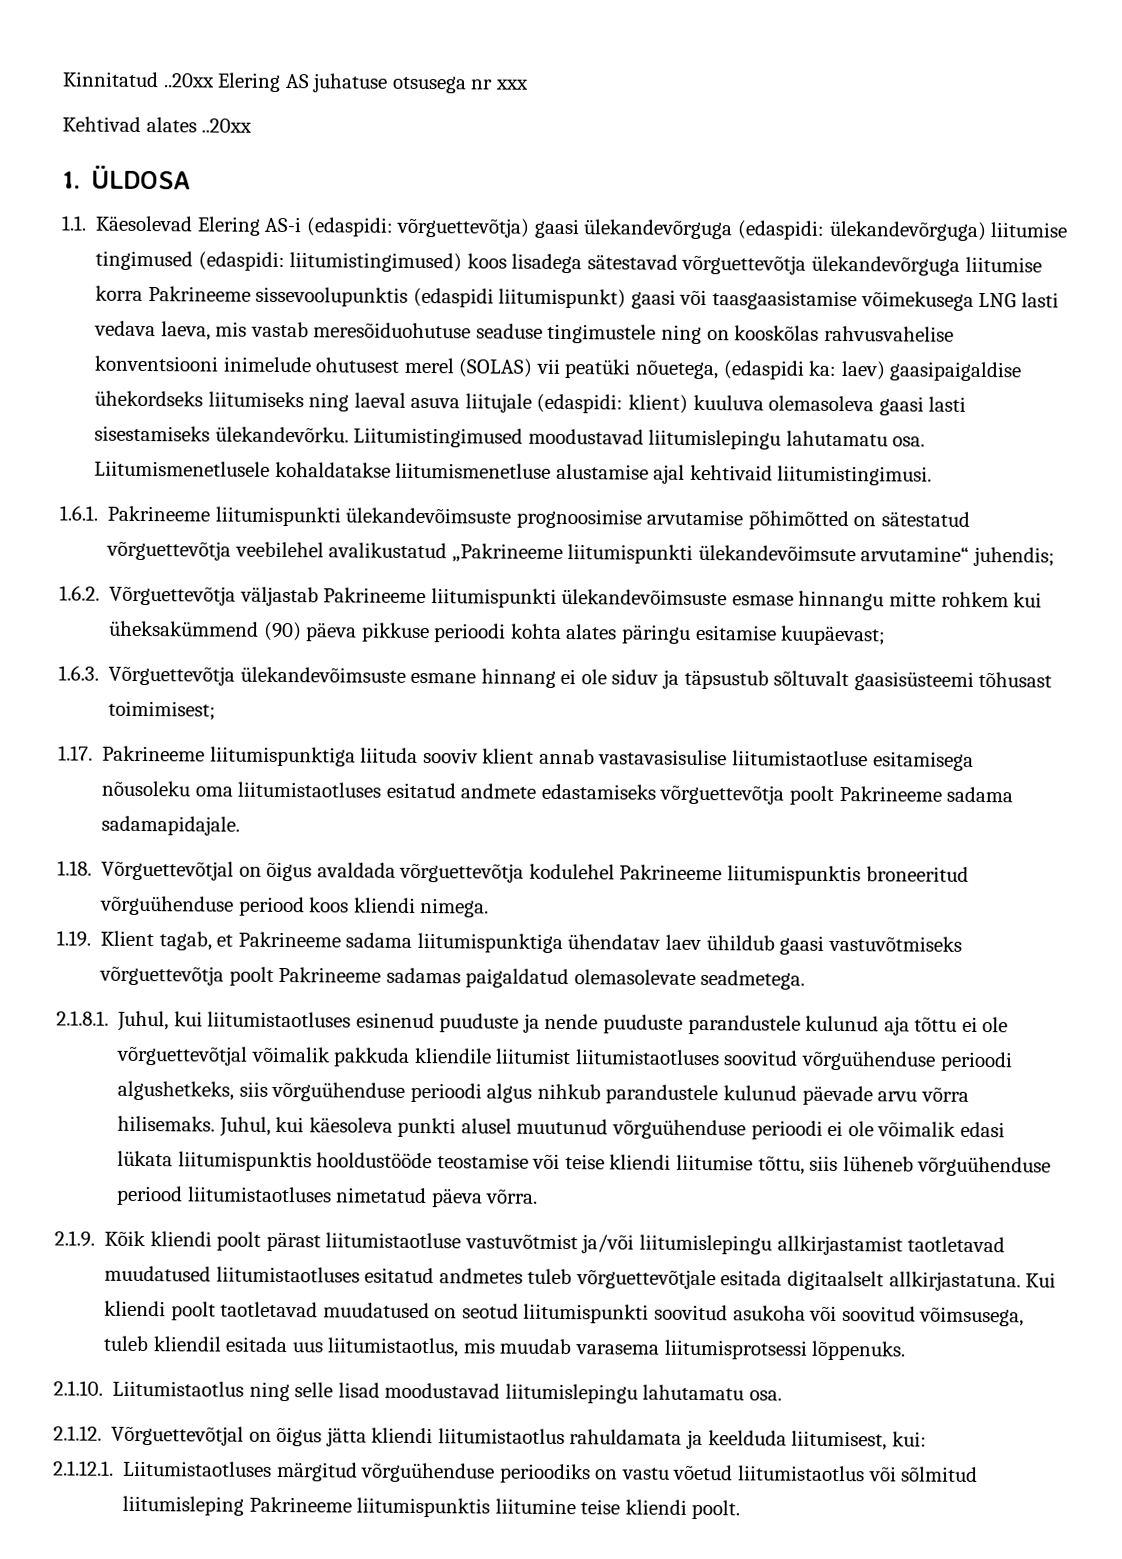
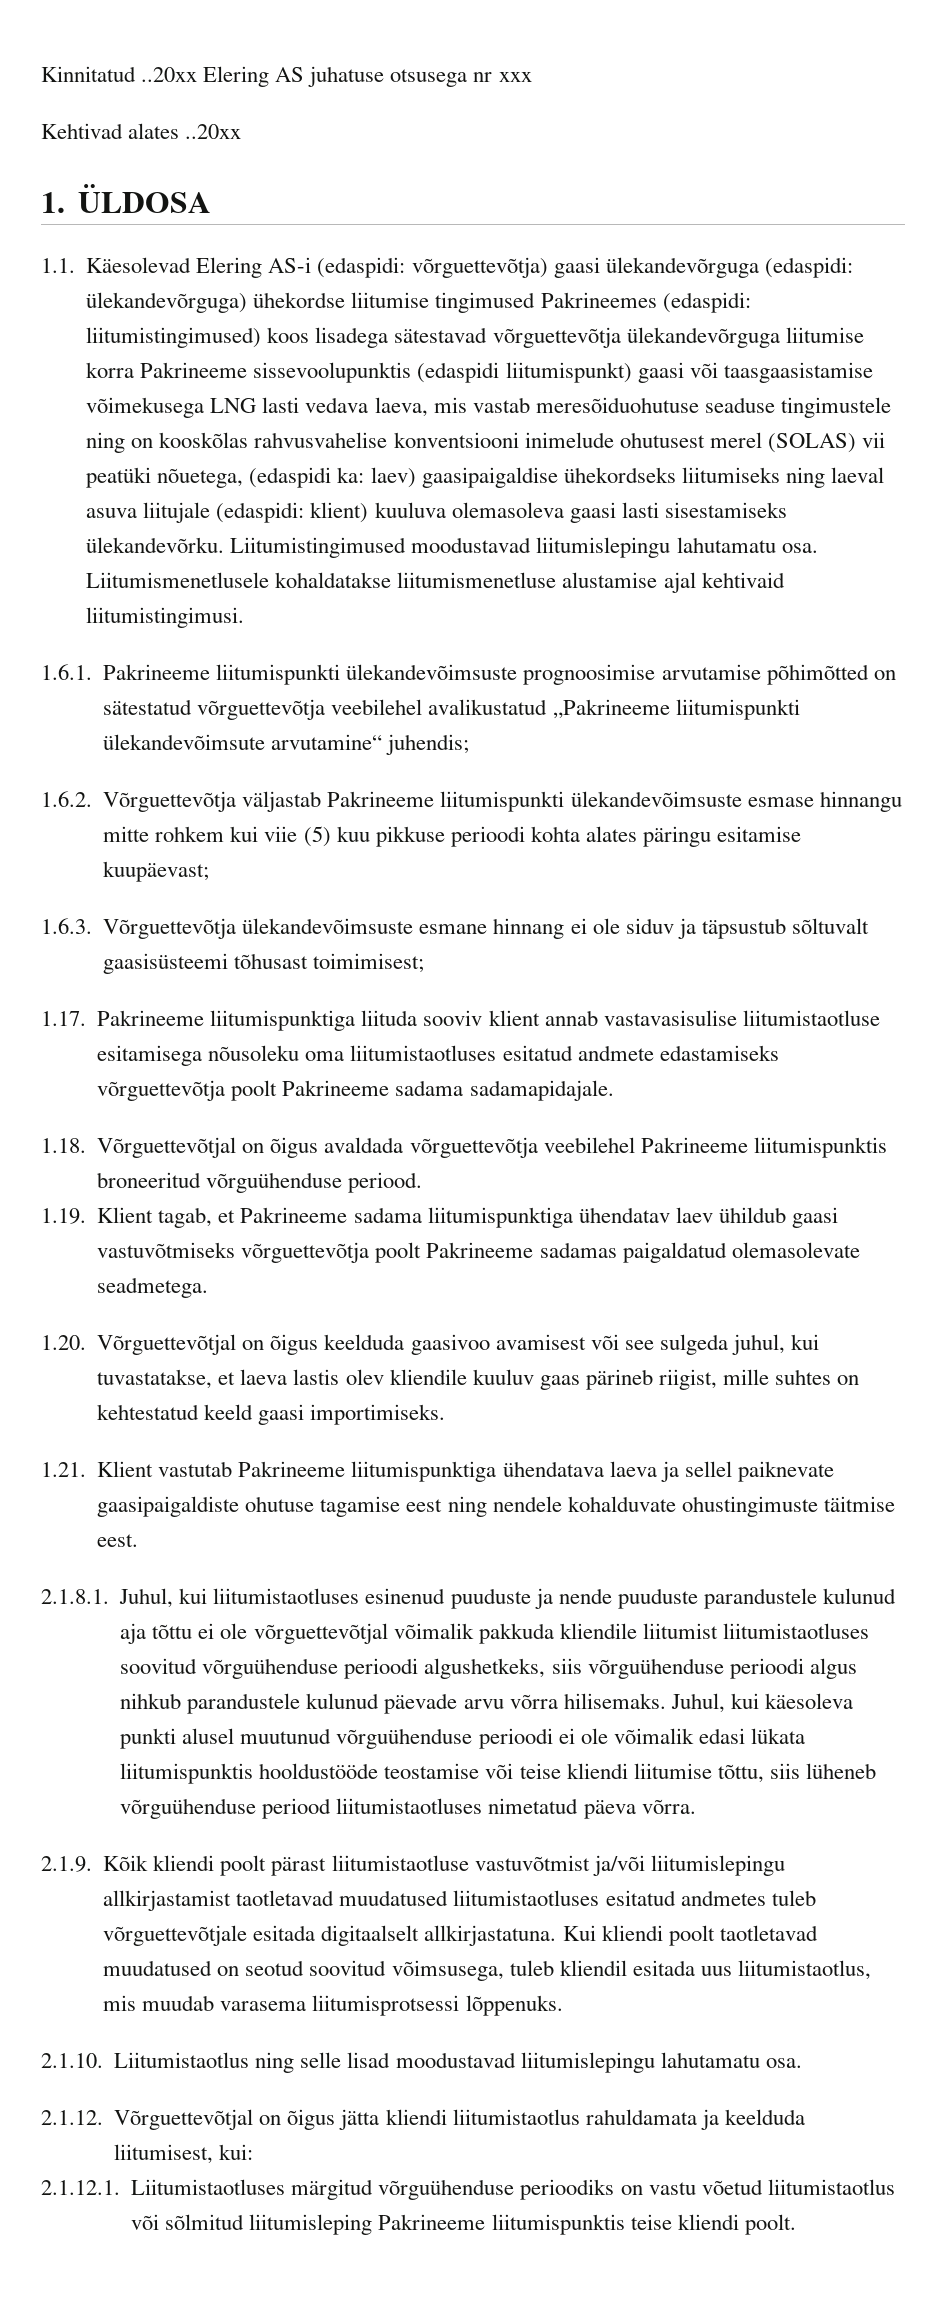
(987, 231) none -> [253,292,346,308] ühekordse
(194, 260) none -> [540,292,657,308] Pakrineemes
[109,620,358,642] üheksakümmend (90) päeva -> [264,826,370,847] viie (5) kuu
[528,863,615,880] kodulehel -> [543,1137,635,1153] veebilehel
[238,896,490,918] periood koos kliendi nimega. -> [348,1172,423,1193] periood.
(806, 980) none -> [41,1334,820,1355] [97,1369,860,1390] [97,1404,446,1425] [41,1461,834,1482] [97,1496,895,1517] [97,1534,139,1547] // 1.20. Võrguettevõtjal on õigus keelduda gaasivoo avamisest või see sulgeda juhul, kui tuvastatakse, et laeva lastis olev kliendile kuuluv gaas pärineb riigist, mille suhtes on kehtestatud keeld gaasi importimiseks. // 1.21. Klient vastutab Pakrineeme liitumispunktiga ühendatava laeva ja sellel paiknevate gaasipaigaldiste ohutuse tagamise eest ning nendele kohalduvate ohustingimuste täitmise eest.
[523,1303,838,1324] liitumispunkti soovitud asukoha või -> (305, 1968) none
[494,1498,576,1515] liitumine -> (625, 2224) none

